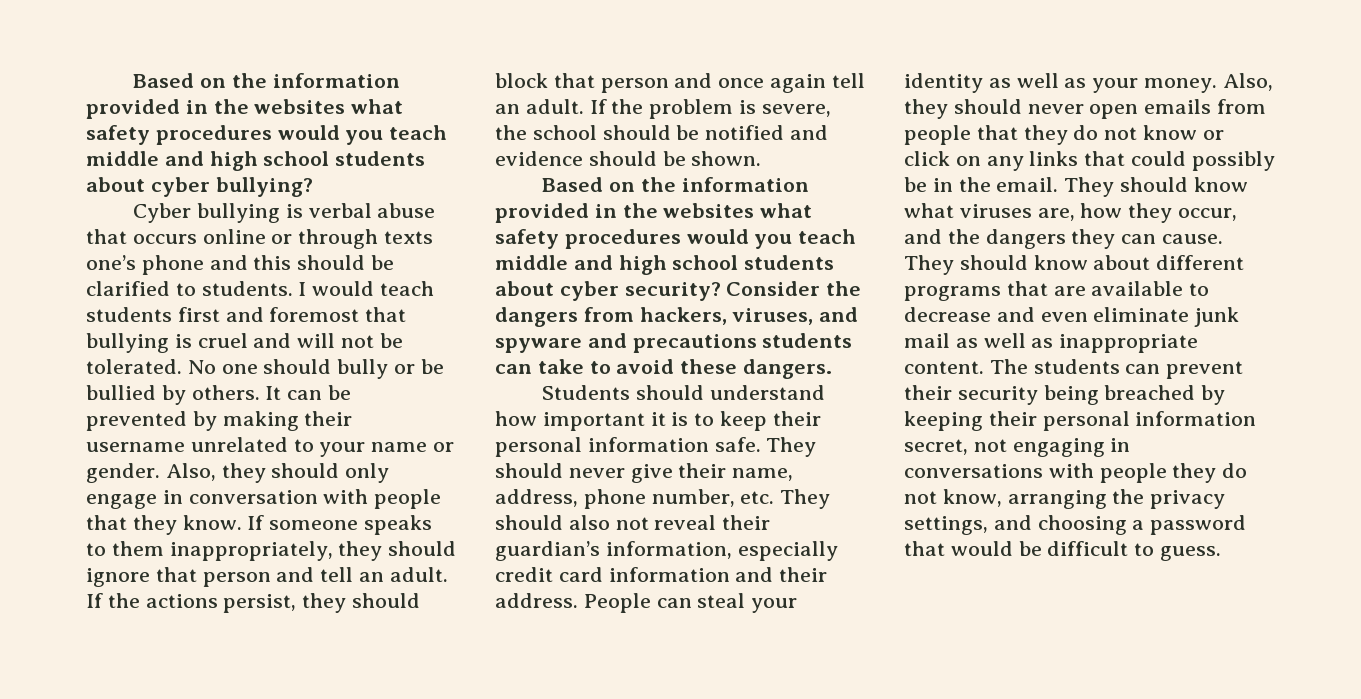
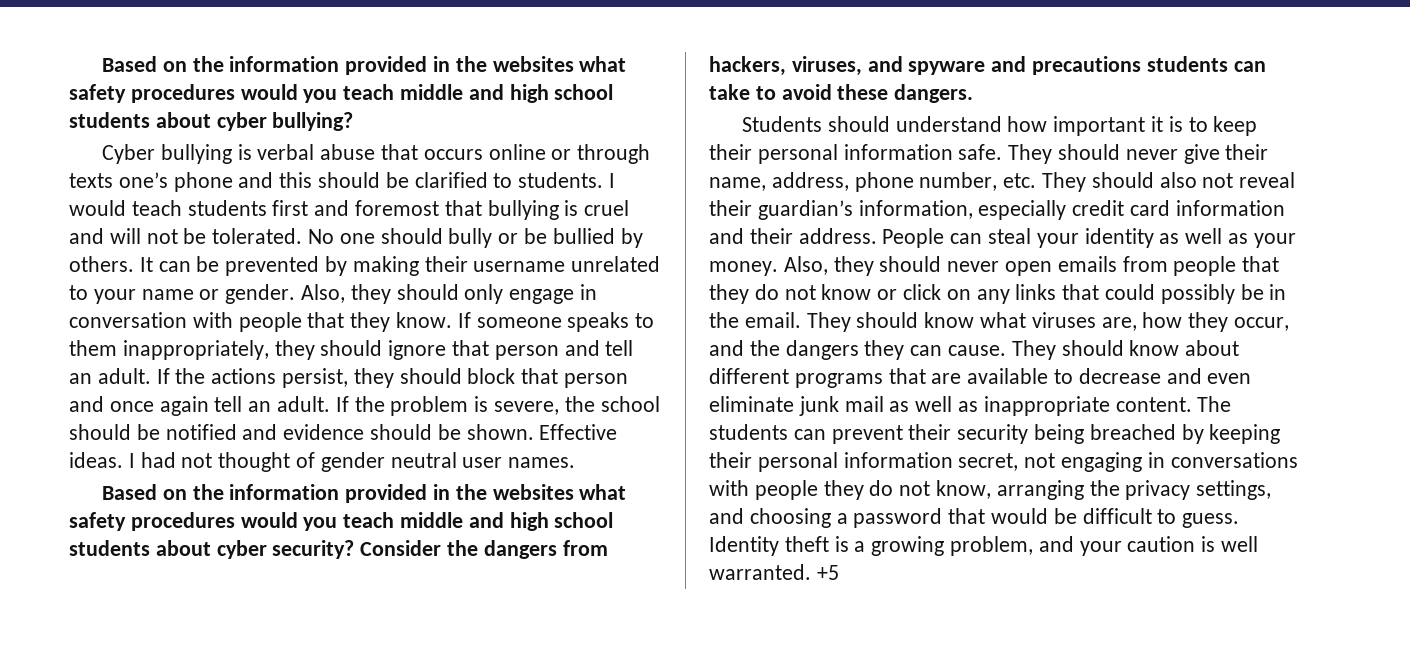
(762, 158) none -> [539,424,618,440] [69,452,576,472] Effective ideas. I had not thought of gender neutral user names.
(1222, 553) none -> [709,536,1259,556] [709,564,839,580] Identity theft is a growing problem, and your caution is well warranted. +5

